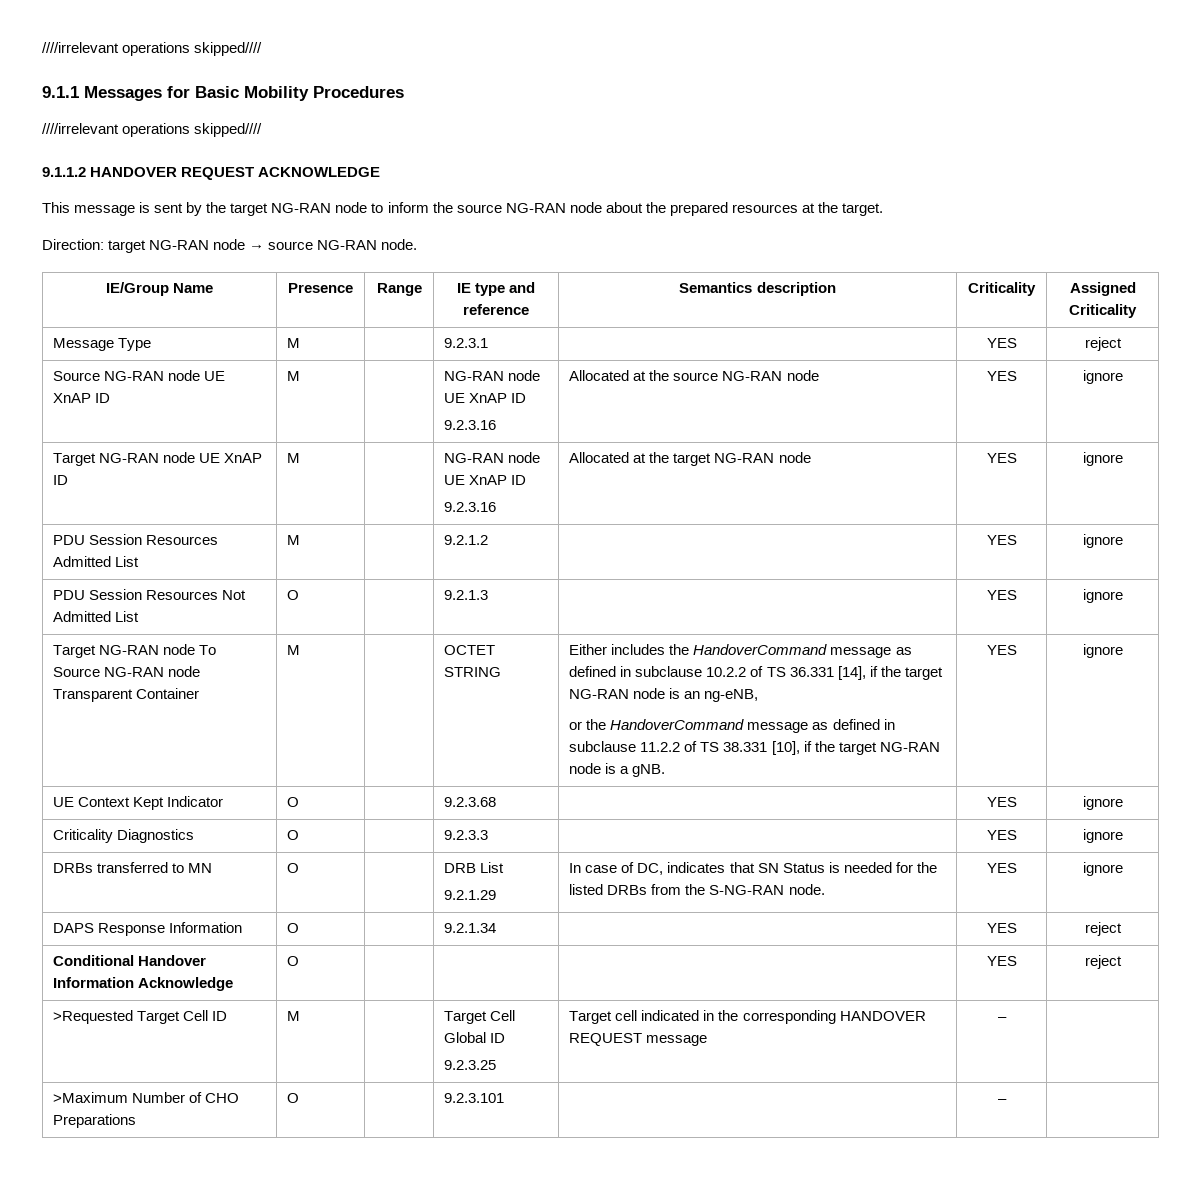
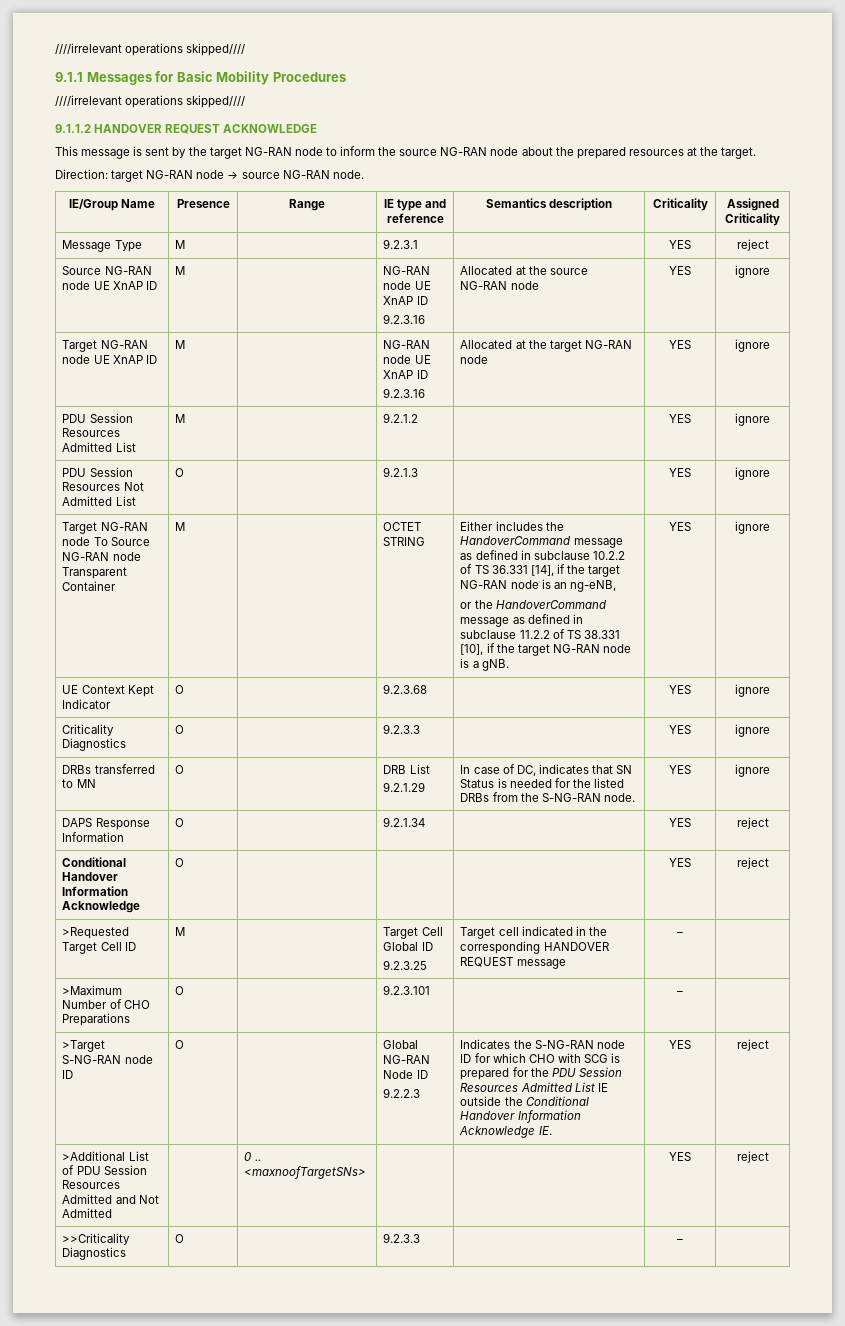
(1007, 1101) none -> [62,1040,106,1052] [62,1055,153,1064] [62,1070,74,1079] [175,1040,185,1049] [383,1040,419,1049] [383,1055,431,1064] [383,1070,428,1079] [383,1088,421,1098] [460,1039,625,1049] [460,1053,621,1063] [460,1067,622,1080] [460,1082,608,1092] [460,1096,589,1106] [460,1110,581,1123] [459,1126,552,1138] [669,1040,691,1049] [736,1039,769,1051] [62,1151,149,1161] [62,1165,147,1175] [62,1180,121,1189] [62,1194,159,1204] [62,1208,113,1218] [244,1152,261,1161] [244,1166,367,1179] [669,1152,691,1161] [736,1151,769,1163] [62,1233,131,1245] [62,1247,127,1260] [175,1234,185,1243] [383,1233,421,1243] [677,1239,683,1243] // >Target S-NG-RAN node ID | O | | Global NG-RAN Node ID // 9.2.2.3 | Indicates the S-NG-RAN node ID for which CHO with SCG is prepared for the PDU Session Resources Admitted List IE outside the Conditional Handover Information Acknowledge IE. | YES | reject // >Additional List of PDU Session Resources Admitted and Not Admitted | | 0 .. <maxnoofTargetSNs> | | | YES | reject // >>Criticality Diagnostics | O | | 9.2.3.3 | | – |

